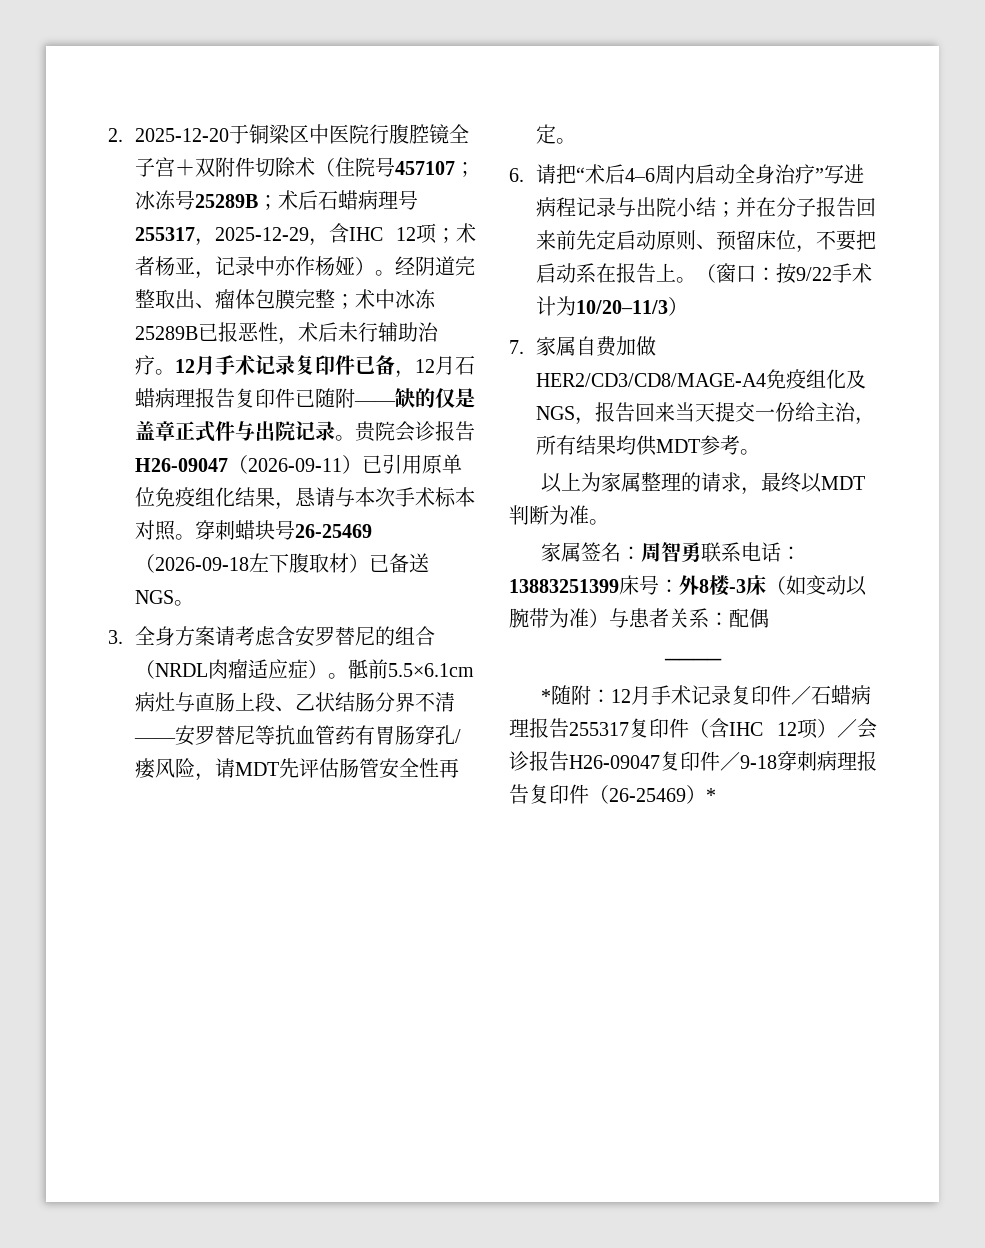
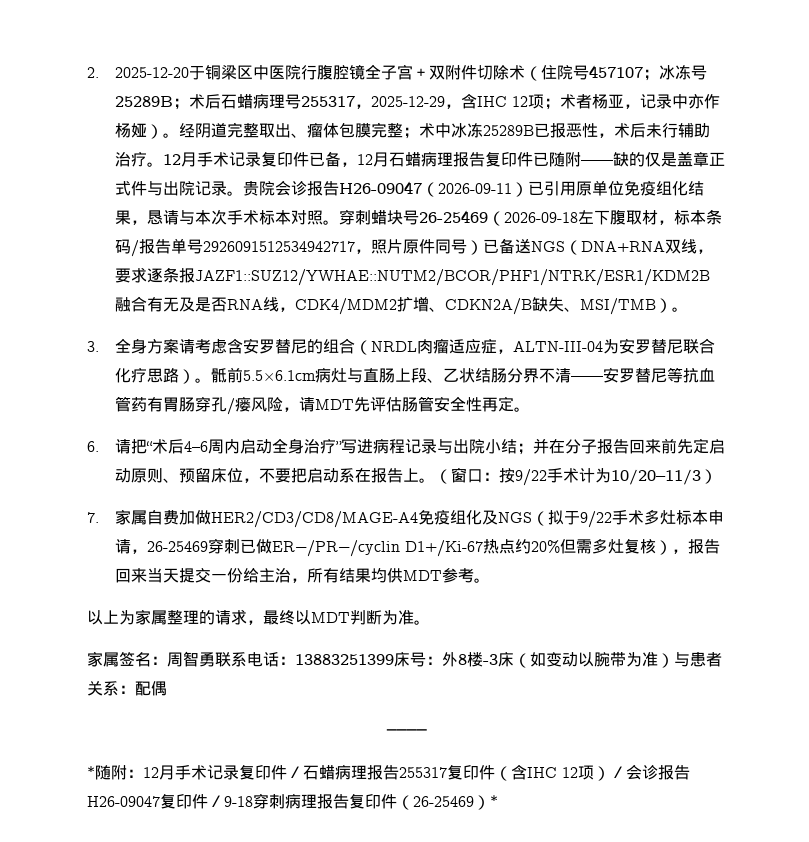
[349,553,430,573] [135,590,175,604] ）已备送NGS -> [658,209,723,225] [115,238,714,257] [115,267,711,286] [115,296,673,315] ，标本条码/报告单号2926091512534942717，照片原件同号）已备送NGS（DNA+RNA双线，要求逐条报JAZF1::SUZ12/YWHAE::NUTM2/BCOR/PHF1/NTRK/ESR1/KDM2B融合有无及是否RNA线，CDK4/MDM2扩增、CDKN2A/B缺失、MSI/TMB）
(309, 669) none -> [497,338,716,354] [115,367,180,383] ，ALTN-III-04为安罗替尼联合化疗思路
(576, 413) none -> [532,509,725,528] [115,538,673,557] （拟于9/22手术多灶标本申请，26-25469穿刺已做ER−/PR−/cyclin D1+/Ki-67热点约20%但需多灶复核）

